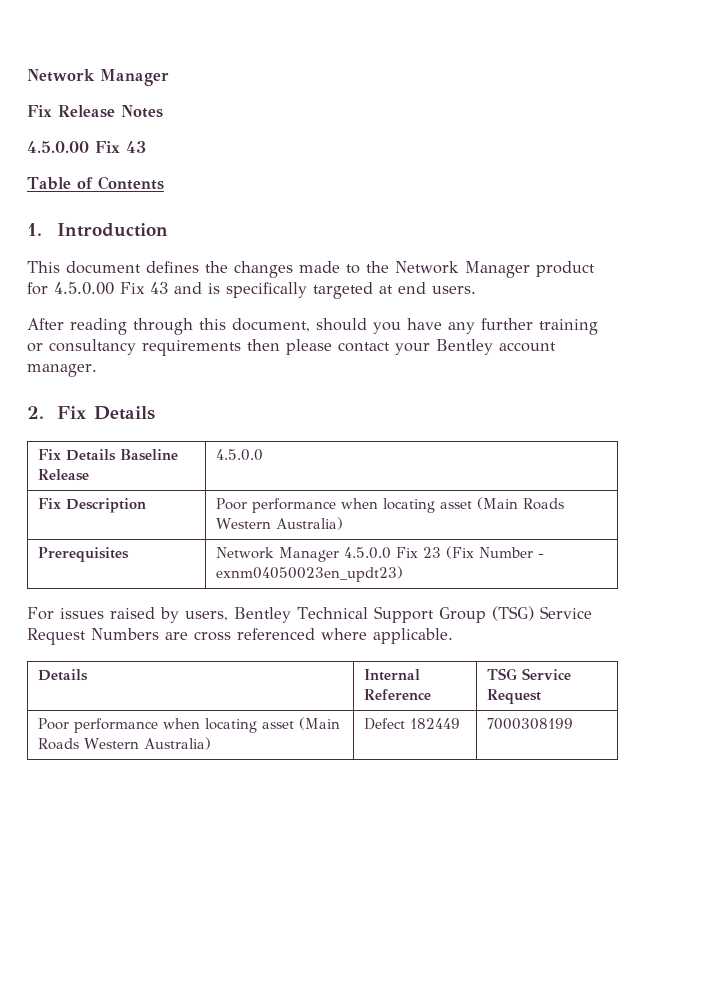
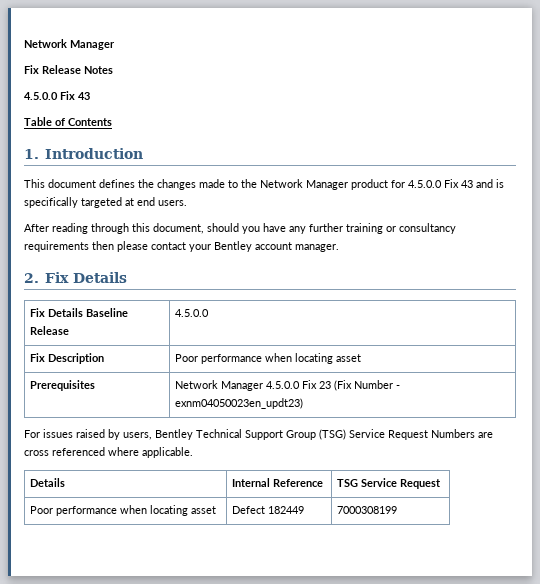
[27,141,89,153] 4.5.0.00 -> [24,92,58,100] 4.5.0.0
[54,282,114,295] 4.5.0.00 -> [408,180,442,188] 4.5.0.0
[477,497,565,510] [216,517,344,530] (Main Roads Western Australia) -> (362, 358) none
[299,717,341,730] [38,737,212,750] (Main Roads Western Australia) -> (217, 510) none

